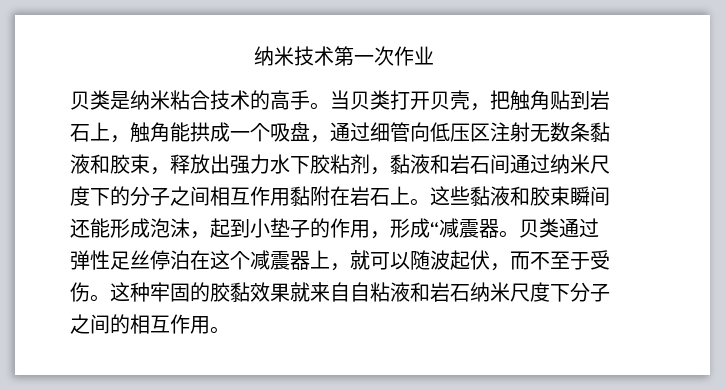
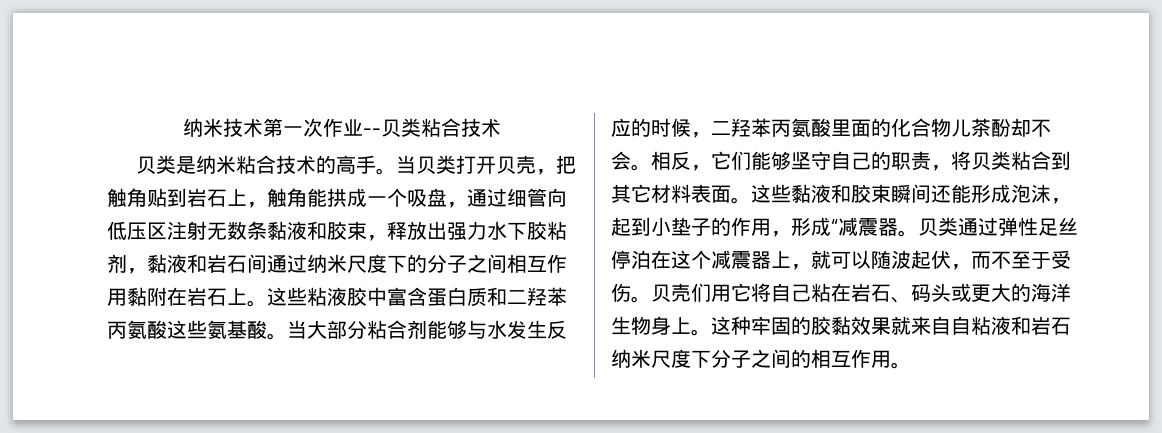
(434, 55) none -> [362,118,501,138] --贝类粘合技术
(470, 195) none -> [307,287,567,306] [107,320,567,340] [611,118,1051,138] [611,151,1071,171] [611,184,791,204] 粘液胶中富含蛋白质和二羟苯丙氨酸这些氨基酸。当大部分粘合剂能够与水发生反应的时候，二羟苯丙氨酸里面的化合物儿茶酚却不会。相反，它们能够坚守自己的职责，将贝类粘合到其它材料表面。这些
(110, 298) none -> [651,283,1071,303] [611,316,711,336] 贝壳们用它将自己粘在岩石、码头或更大的海洋生物身上。

